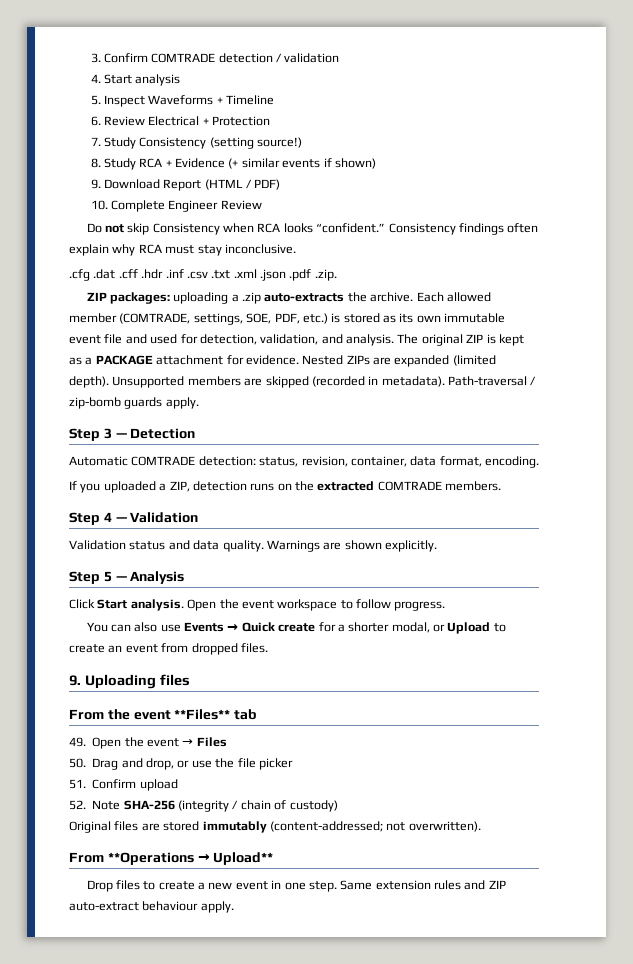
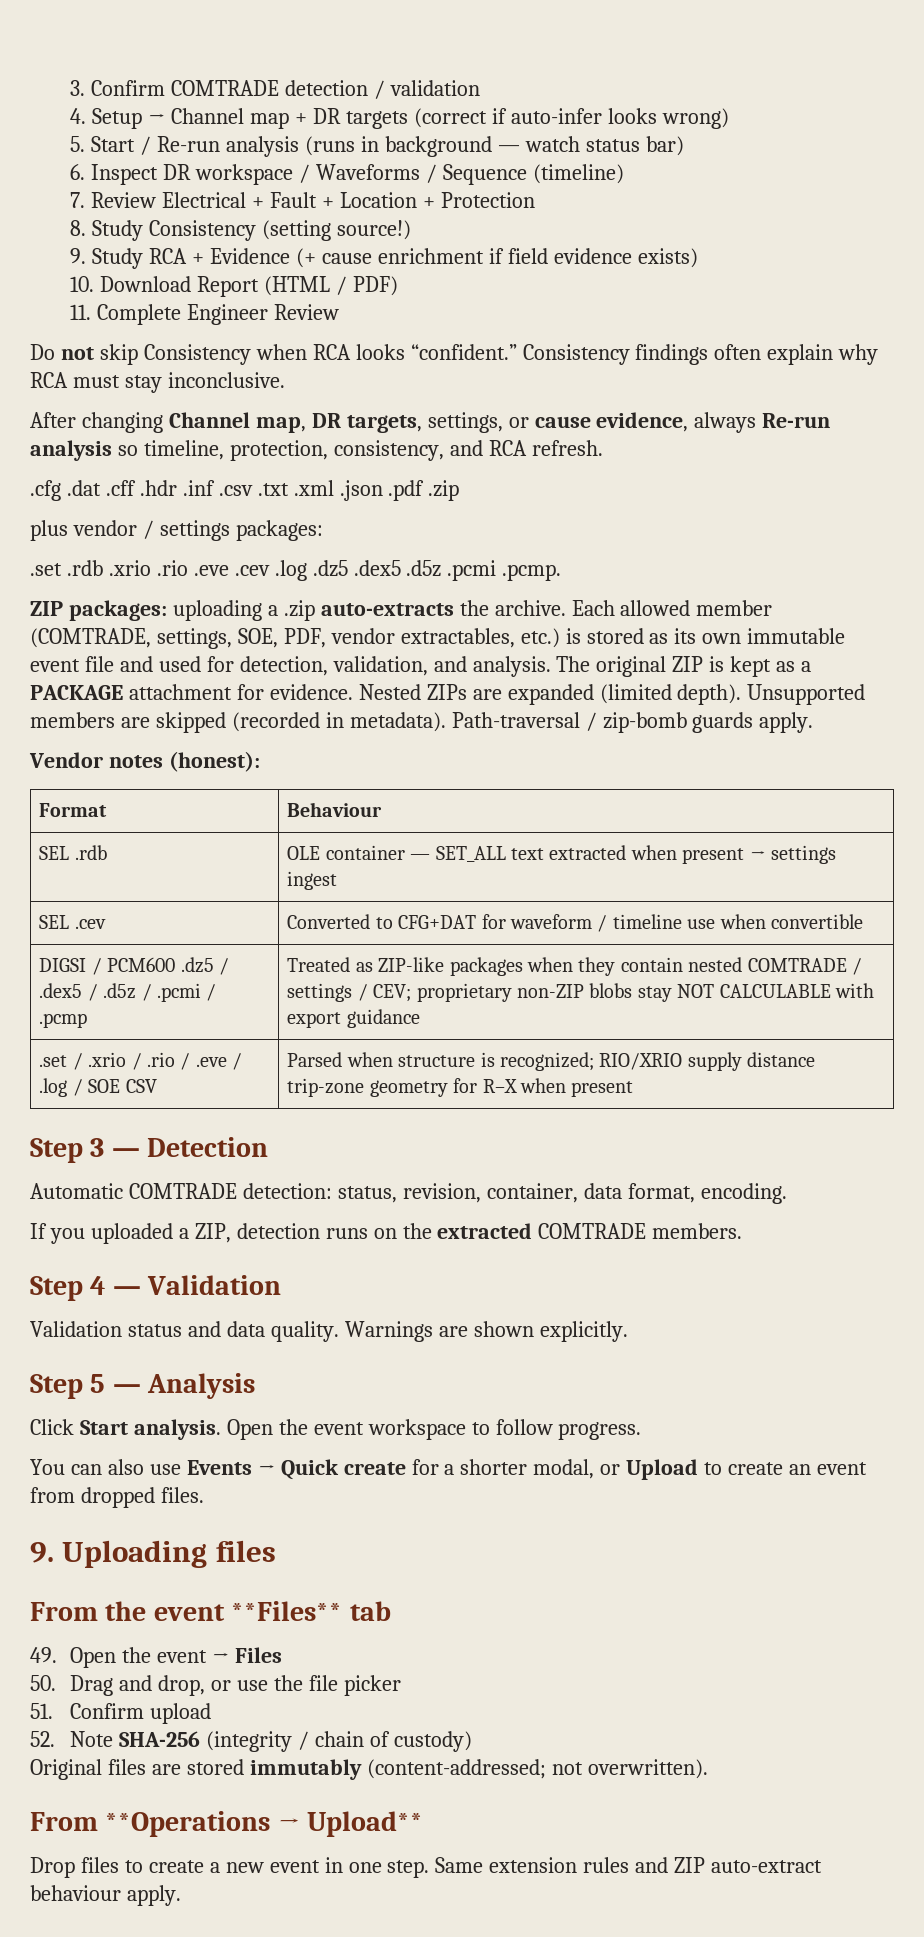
[103,74,181,86] [90,95,274,107] [90,116,200,126] Start analysis // 5. Inspect Waveforms + Timeline // 6. Review Electrical -> [92,108,729,129] [70,136,684,157] [70,164,625,185] [70,192,418,208] Setup → Channel map + DR targets (correct if auto-infer looks wrong) // 5. Start / Re-run analysis (runs in background — watch status bar) // 6. Inspect DR workspace / Waveforms / Sequence (timeline) // 7. Review Electrical + Fault + Location
[90,137,101,146] 7. -> [70,220,87,236] 8.
[90,158,101,168] 8. -> [70,248,87,264] 9.
[241,158,376,169] [90,179,101,189] similar events if shown) // 9. -> [322,248,698,268] [70,276,95,292] cause enrichment if field evidence exists) // 10.
[90,200,108,210] 10. -> [70,304,92,320] 11.
(296, 249) none -> [30,412,831,433] [30,440,603,461] // After changing Channel map, DR targets, settings, or cause evidence, always Re-run analysis so timeline, protection, consistency, and RCA refresh.
[314,269,337,281] .zip. -> [428,480,460,501] [30,520,323,541] [30,560,562,581] .zip // plus vendor / settings packages: // .set .rdb .xrio .rio .eve .cev .log .dz5 .dex5 .d5z .pcmi .pcmp.
(300, 318) none -> [330,628,515,648] vendor extractables,
(199, 403) none -> [29,751,260,772] [39,803,108,817] [287,802,383,817] [39,845,107,860] [287,845,837,864] [287,871,338,890] [39,915,106,929] [287,914,864,932] [39,957,230,975] [39,983,217,1002] [39,1013,88,1028] [287,957,863,976] [287,983,875,1002] [287,1009,420,1028] [39,1052,243,1070] [39,1078,157,1097] [287,1052,816,1071] [287,1078,634,1097] // Vendor notes (honest): // Format | Behaviour // SEL .rdb | OLE container — SET_ALL text extracted when present → settings ingest // SEL .cev | Converted to CFG+DAT for waveform / timeline use when convertible // DIGSI / PCM600 .dz5 / .dex5 / .d5z / .pcmi / .pcmp | Treated as ZIP-like packages when they contain nested COMTRADE / settings / CEV; proprietary non-ZIP blobs stay NOT CALCULABLE with export guidance // .set / .xrio / .rio / .eve / .log / SOE CSV | Parsed when structure is recognized; RIO/XRIO supply distance trip-zone geometry for R–X when present

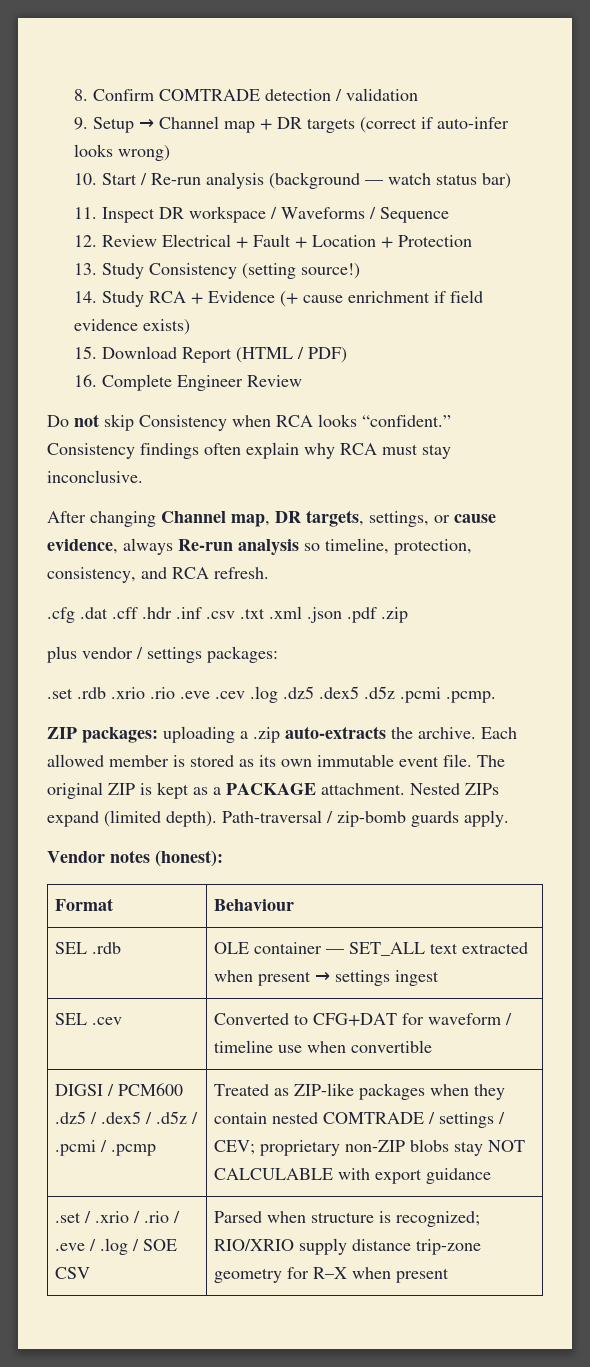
[70,80,86,96] 3. -> [73,89,88,101] 8.
[70,108,87,124] 4. -> [73,117,88,130] 9.
[70,136,86,152] 5. -> [73,173,97,185] 10.
[305,136,493,157] (runs in background -> [268,172,360,189] (background
[70,164,86,180] 6. -> [73,207,97,219] 11.
[533,164,625,184] [70,192,86,208] (timeline) // 7. -> [73,235,97,247] // 12.
[70,220,87,236] 8. -> [73,263,97,275] 13.
[70,248,87,264] 9. -> [73,291,97,303] 14.
[70,276,95,292] 10. -> [73,346,97,359] 15.
[70,304,92,320] 11. -> [73,374,97,387] 16.
[30,628,560,649] (COMTRADE, settings, SOE, PDF, vendor extractables, etc.) -> (169, 761) none
[84,656,551,677] file and used for detection, validation, and analysis. -> [443,754,472,767] file.
[128,684,866,705] [30,712,446,733] attachment for evidence. Nested ZIPs are expanded (limited depth). Unsupported members are skipped (recorded in metadata). -> [321,783,499,795] [47,810,217,827] attachment. Nested ZIPs expand (limited depth).
[30,1137,269,1163] [30,1183,787,1204] [30,1223,743,1244] [30,1275,282,1301] [30,1321,628,1342] [30,1373,256,1399] [30,1419,642,1440] [30,1459,867,1480] [30,1487,204,1508] [30,1540,276,1568] [30,1601,391,1621] [30,1647,283,1668] [30,1675,402,1696] [30,1703,212,1724] [30,1731,473,1752] [30,1759,708,1780] [30,1811,424,1837] [30,1857,823,1878] [30,1885,181,1906] // Step 3 — Detection // Automatic COMTRADE detection: status, revision, container, data format, encoding. // If you uploaded a ZIP, detection runs on the extracted COMTRADE members. // Step 4 — Validation // Validation status and data quality. Warnings are shown explicitly. // Step 5 — Analysis // Click Start analysis. Open the event workspace to follow progress. // You can also use Events → Quick create for a shorter modal, or Upload to create an event from dropped files. // 9. Uploading files // From the event **Files** tab // 49. Open the event → Files // 50. Drag and drop, or use the file picker // 51. Confirm upload // 52. Note SHA-256 (integrity / chain of custody) // Original files are stored immutably (content-addressed; not overwritten). // From **Operations → Upload** // Drop files to create a new event in one step. Same extension rules and ZIP auto-extract behaviour apply. -> (449, 1275) none

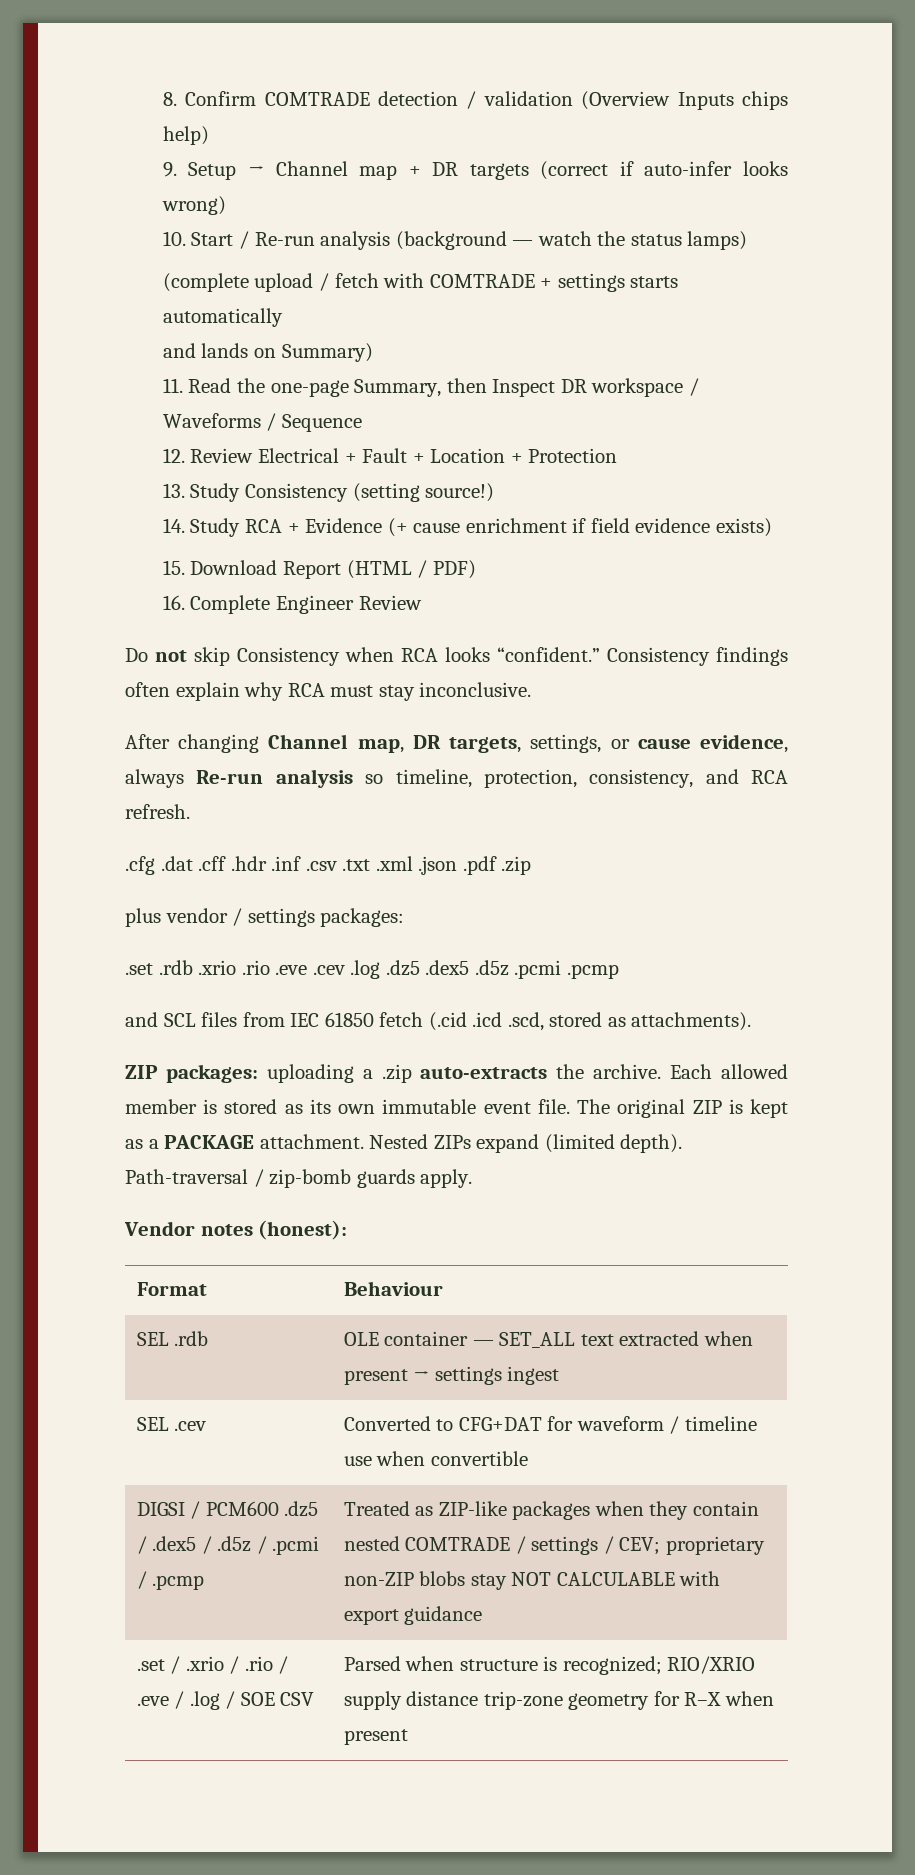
(418, 94) none -> [581,91,788,110] [162,126,209,145] (Overview Inputs chips help)
[435,173,511,189] [73,207,97,219] status bar) // 11. -> [597,231,748,250] [162,273,679,292] [162,308,283,327] [162,343,373,362] [162,378,487,397] the status lamps) // (complete upload / fetch with COMTRADE + settings starts automatically // and lands on Summary) // 11. Read the one-page Summary, then
[446,691,496,703] .pcmp. -> [566,964,619,979] [125,1012,752,1031] .pcmp // and SCL files from IEC 61850 fetch (.cid .icd .scd, stored as attachments).

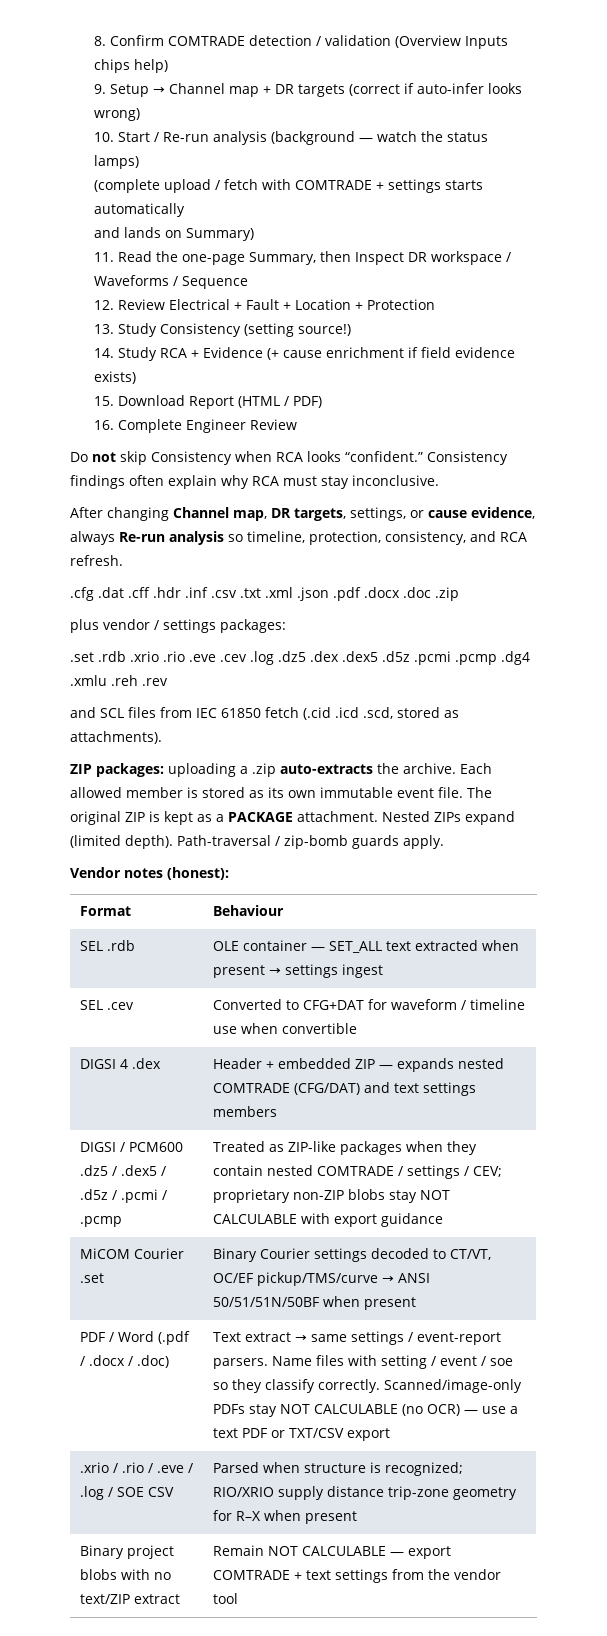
(497, 865) none -> [364,587,431,598] .docx .doc
(420, 968) none -> [310,651,339,662] .dex
(619, 971) none -> [501,651,530,665] [70,675,168,686] .dg4 .xmlu .reh .rev
(528, 1458) none -> [80,1058,162,1069] [213,1058,505,1072] [213,1082,477,1096] [213,1106,278,1117] // DIGSI 4 .dex | Header + embedded ZIP — expands nested COMTRADE (CFG/DAT) and text settings members
[136,1656,181,1674] .set / -> [80,1248,185,1259] [80,1273,105,1283] [213,1248,492,1262] [213,1272,431,1286] [213,1296,417,1310] [80,1331,191,1345] [80,1355,170,1368] [213,1331,502,1345] [213,1355,514,1369] [213,1379,523,1393] [213,1404,519,1417] [213,1428,391,1441] MiCOM Courier .set | Binary Courier settings decoded to CT/VT, OC/EF pickup/TMS/curve → ANSI 50/51/51N/50BF when present // PDF / Word (.pdf / .docx / .doc) | Text extract → same settings / event-report parsers. Name files with setting / event / soe so they classify correctly. Scanned/image-only PDFs stay NOT CALCULABLE (no OCR) — use a text PDF or TXT/CSV export //
(408, 1737) none -> [80,1545,175,1559] [80,1569,172,1580] [80,1594,181,1604] [213,1545,452,1559] [213,1569,502,1583] [213,1593,239,1604] // Binary project blobs with no text/ZIP extract | Remain NOT CALCULABLE — export COMTRADE + text settings from the vendor tool

